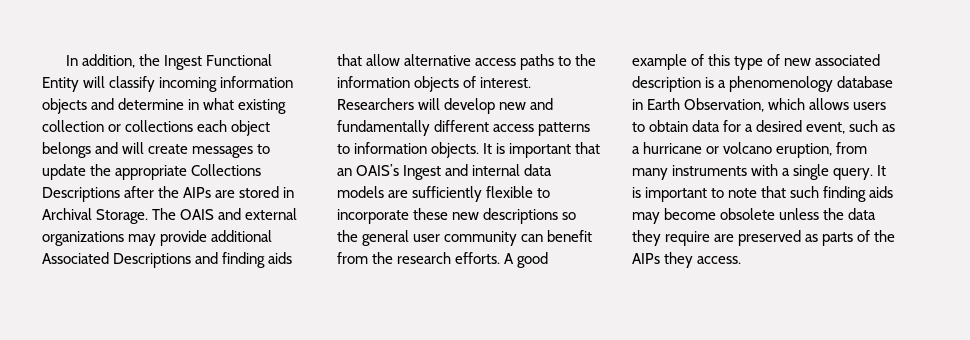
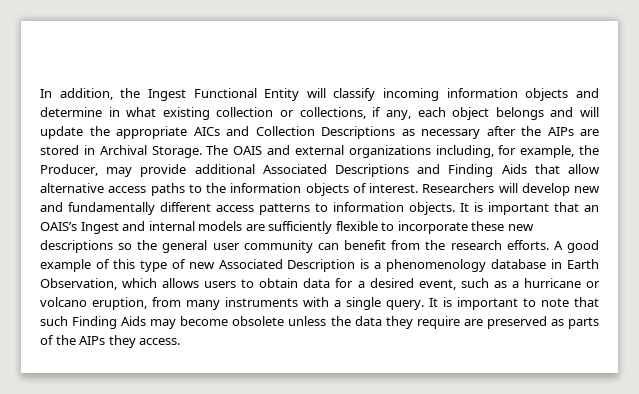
[125,120,194,132] collections -> [299,107,411,120] collections, if any,
[148,144,271,158] [42,164,262,180] [42,187,120,202] create messages to update the appropriate Collections Descriptions -> [40,126,480,139] update the appropriate AICs and Collection Descriptions as necessary
(124, 238) none -> [435,145,599,158] [40,164,98,176] including, for example, the Producer,
[222,252,293,268] finding aids -> [448,164,527,177] Finding Aids
[524,164,553,176] data -> (195, 226) none
[815,54,881,66] [632,76,701,92] associated description -> [218,259,356,272] Associated Description
[823,186,894,202] finding aids -> [72,316,147,329] Finding Aids

